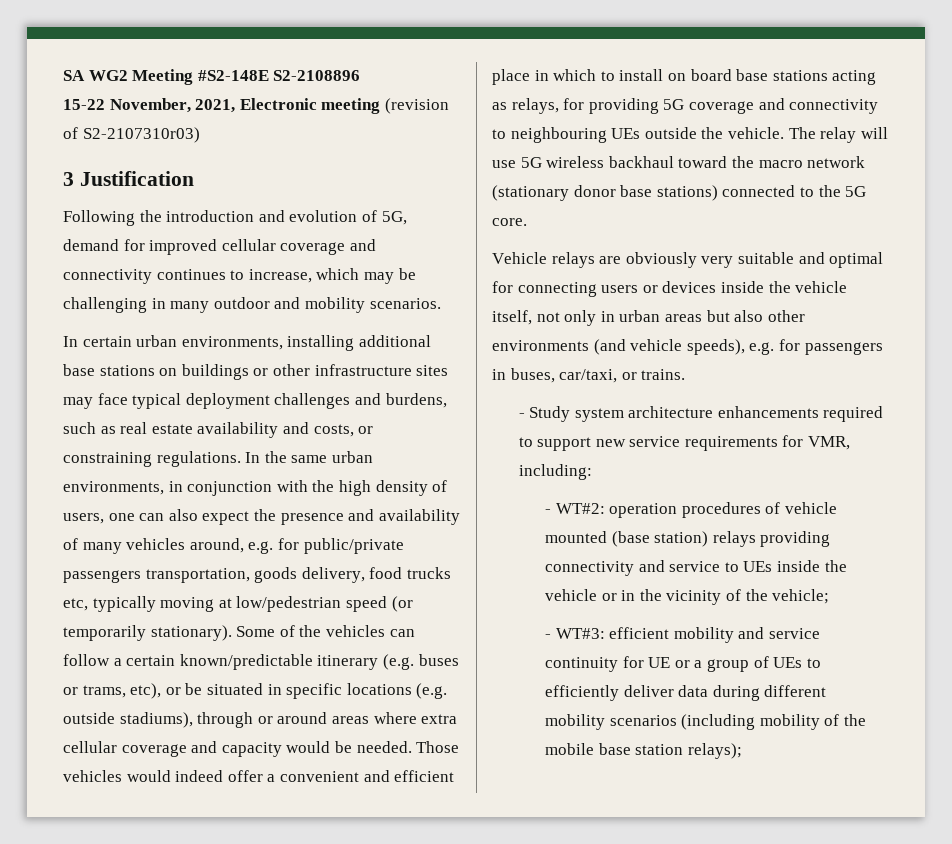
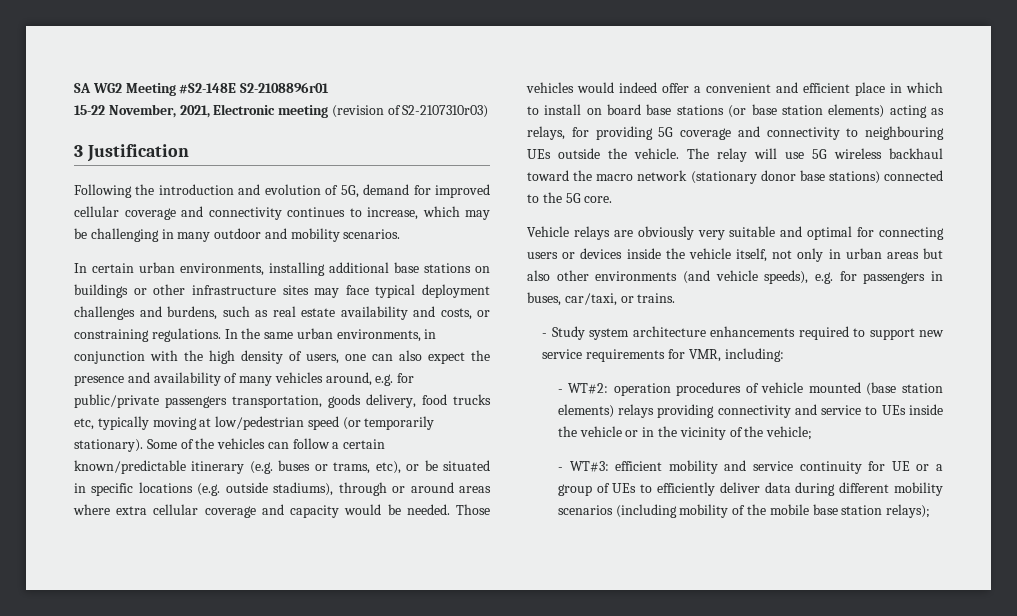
[273,70,361,81] S2-2108896 -> [240,82,330,93] S2-2108896r01
(828, 75) none -> [728,104,885,118] (or base station elements)
[654,531,709,547] station) -> [902,383,943,393] [557,404,614,418] station elements)

